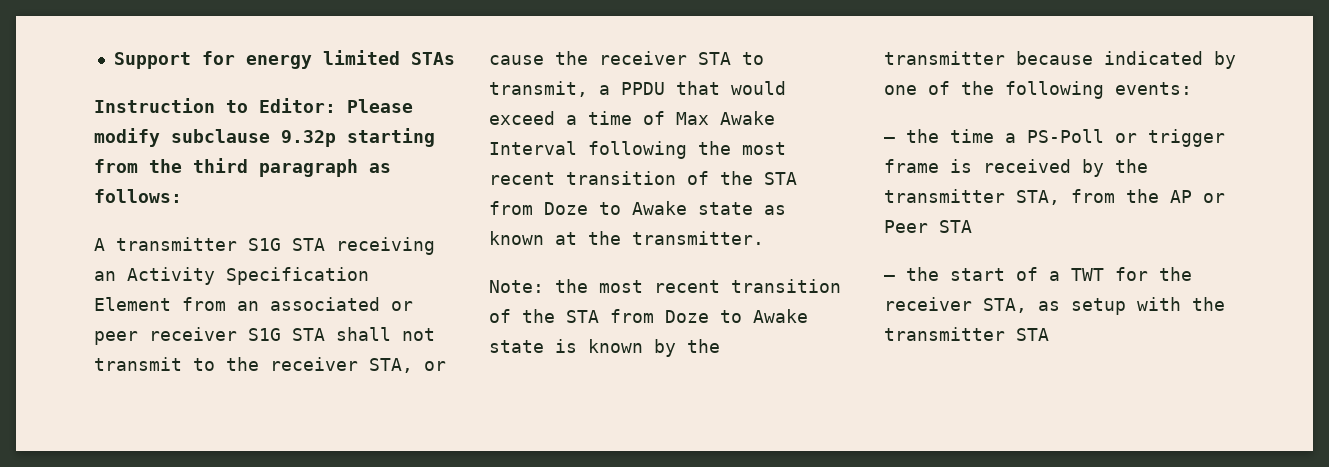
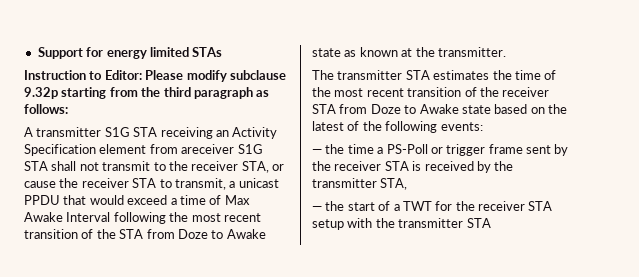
[94,297,413,311] [94,327,237,345] Element from an associated or peer receiver -> [99,144,235,154] element from areceiver
(610, 90) none -> [238,178,279,188] unicast
[489,279,841,293] [489,309,808,323] [489,339,720,357] [884,51,1236,69] [884,85,917,95] Note: the most recent transition of the STA from Doze to Awake state is known by the transmitter because indicated by one -> [312,70,557,80] [312,87,550,97] [312,104,567,114] [312,121,344,131] The transmitter STA estimates the time of the most recent transition of the receiver STA from Doze to Awake state based on the latest
(939, 166) none -> [526,144,569,156] [312,161,409,171] sent by the receiver STA
[1071,189,1225,203] [884,220,972,233] from the AP or Peer STA -> (408, 184) none
[983,298,1060,313] STA, as -> [528,201,553,211] STA

